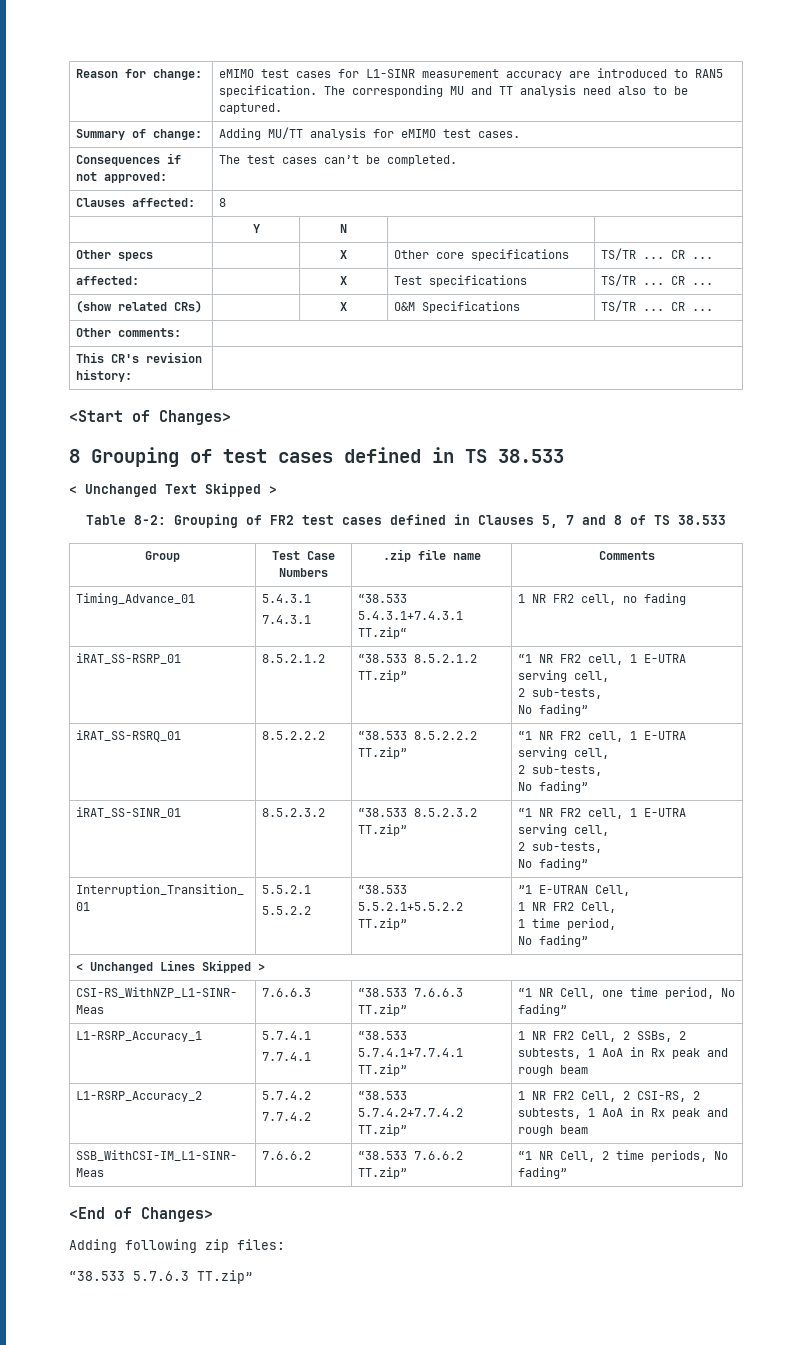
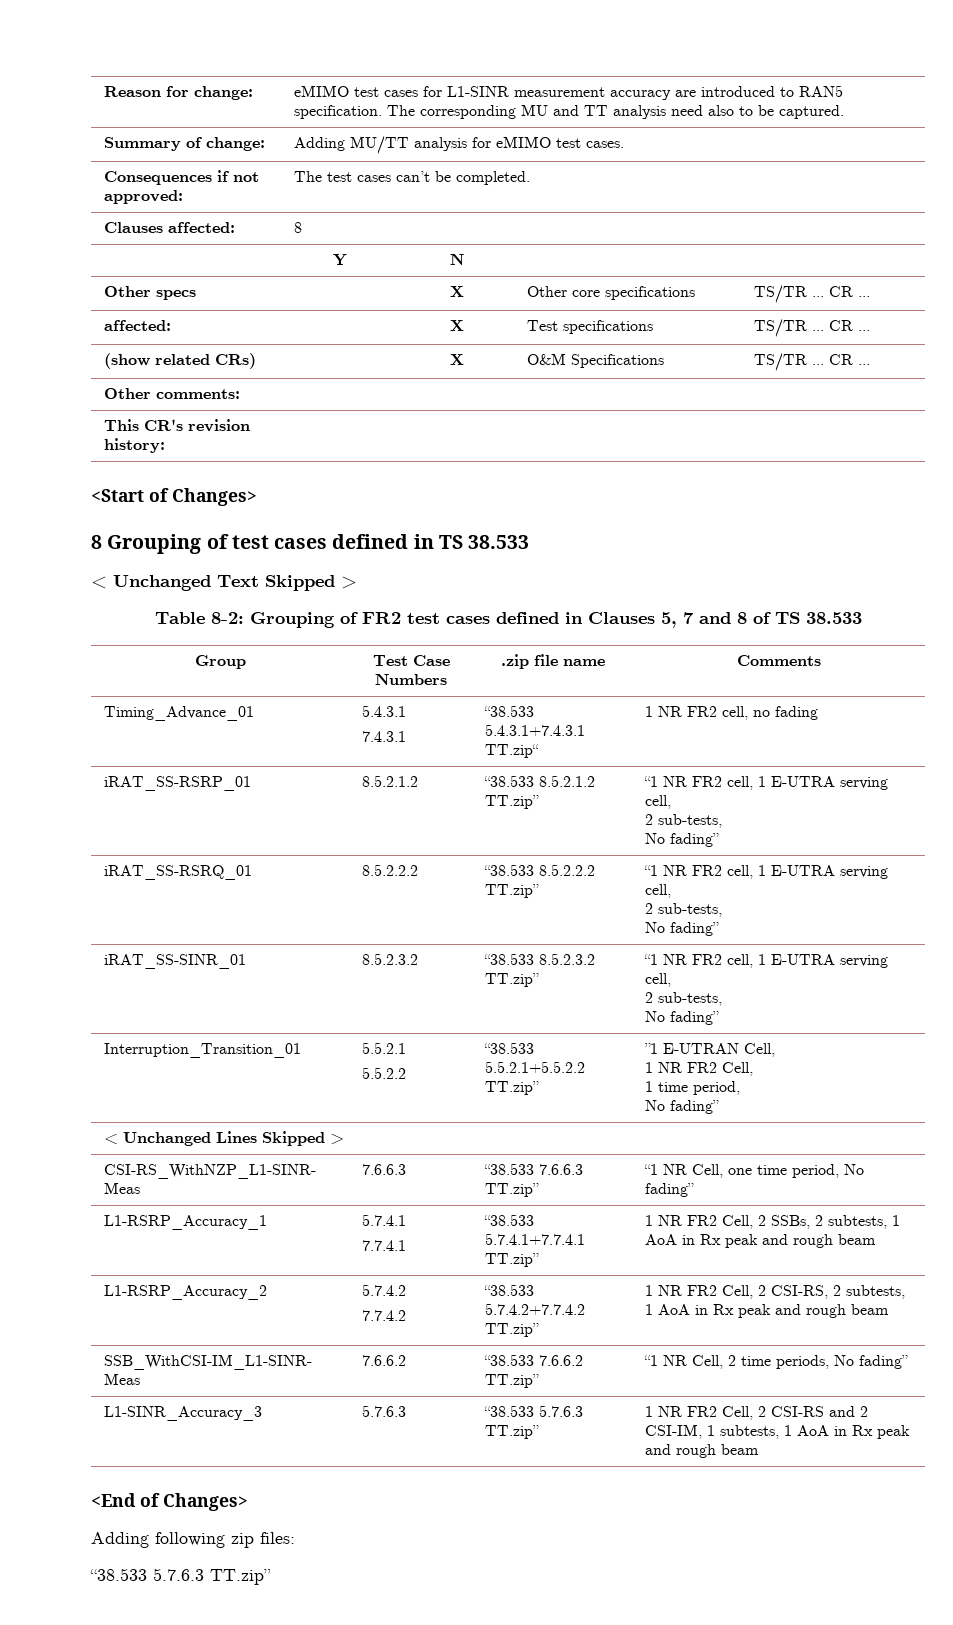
(567, 1173) none -> [104,1406,263,1421] [362,1405,407,1417] [484,1405,584,1417] [485,1425,540,1439] [645,1406,869,1420] [645,1424,911,1439] [645,1444,760,1458] // L1-SINR_Accuracy_3 | 5.7.6.3 | “38.533 5.7.6.3 TT.zip” | 1 NR FR2 Cell, 2 CSI-RS and 2 CSI-IM, 1 subtests, 1 AoA in Rx peak and rough beam

